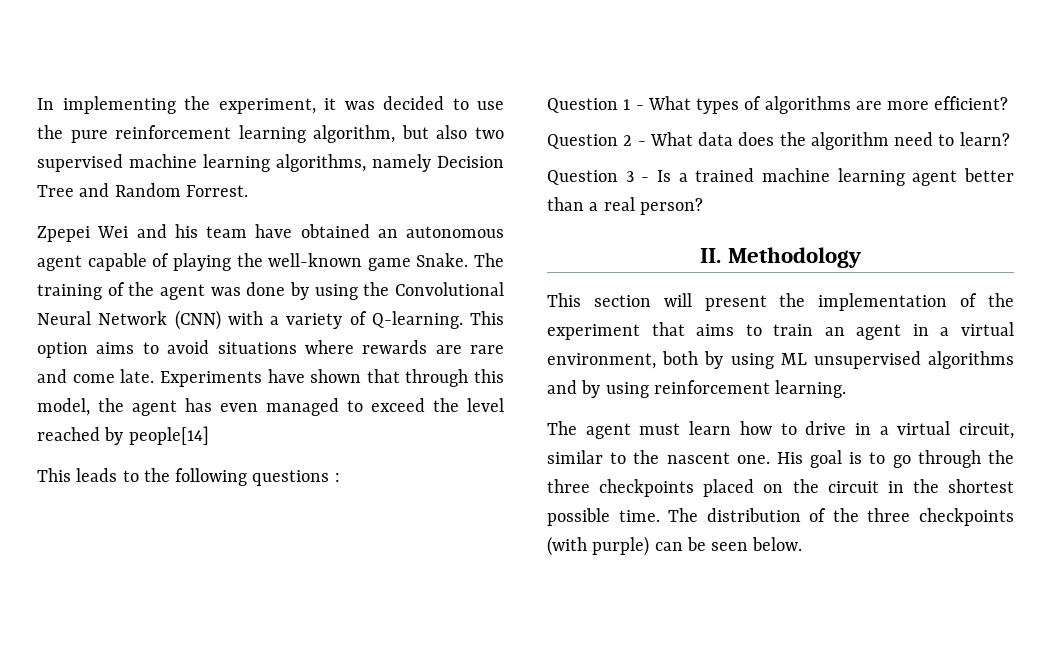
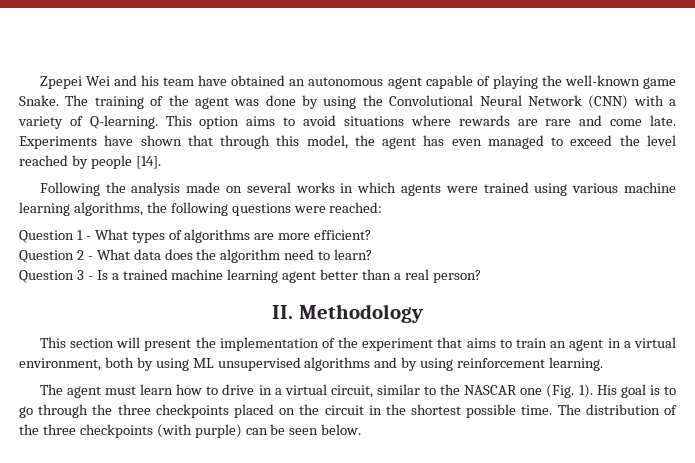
[37,96,504,114] [37,125,504,143] [37,154,504,172] [37,183,248,197] In implementing the experiment, it was decided to use the pure reinforcement learning algorithm, but also two supervised machine learning algorithms, namely Decision Tree and Random Forrest. // -> (39, 82) none
[128,426,209,445] [37,468,139,482] people[14] // This leads to -> [90,155,161,169] [39,182,676,196] [19,202,143,216] people [14]. // Following the analysis made on several works in which agents were trained using various machine learning algorithms,
[334,473,340,482] : -> [293,202,383,213] were reached:
[666,452,770,464] nascent one. -> [464,384,593,398] NASCAR one (Fig. 1).

